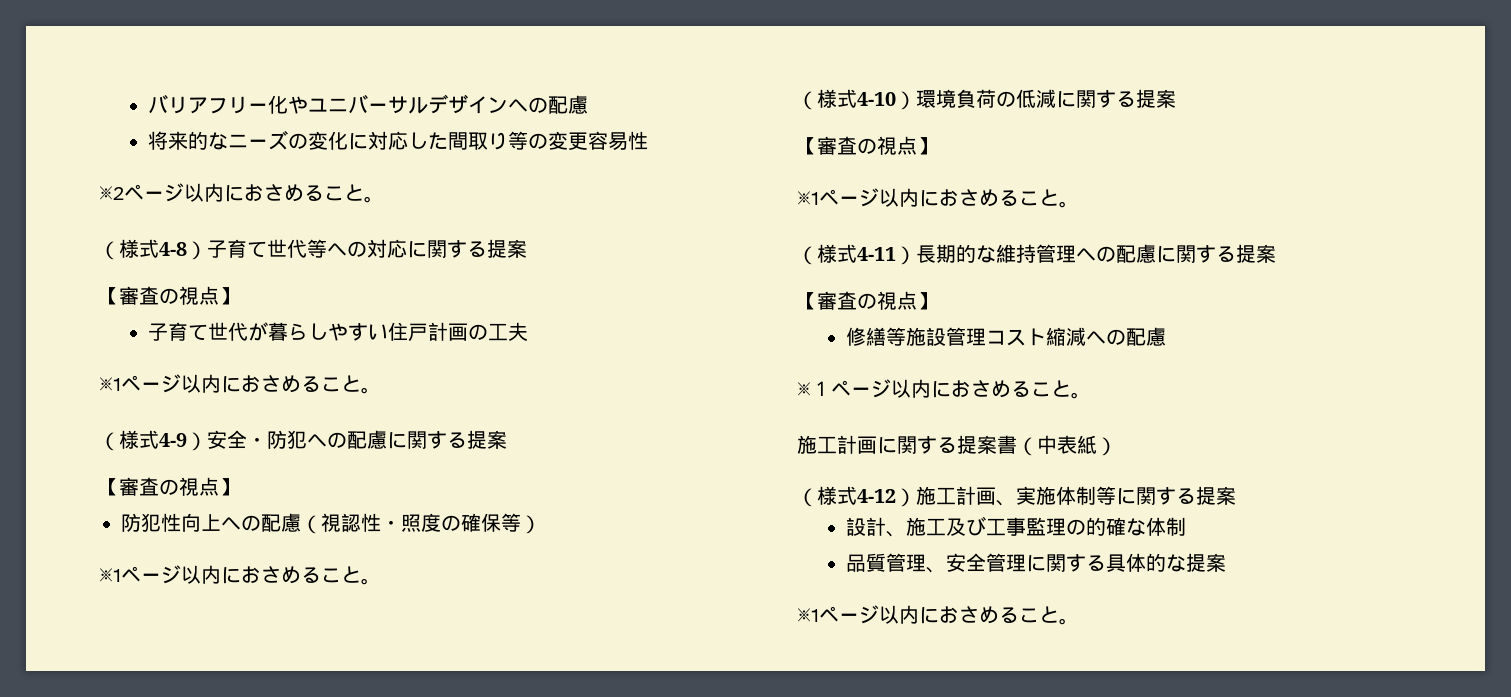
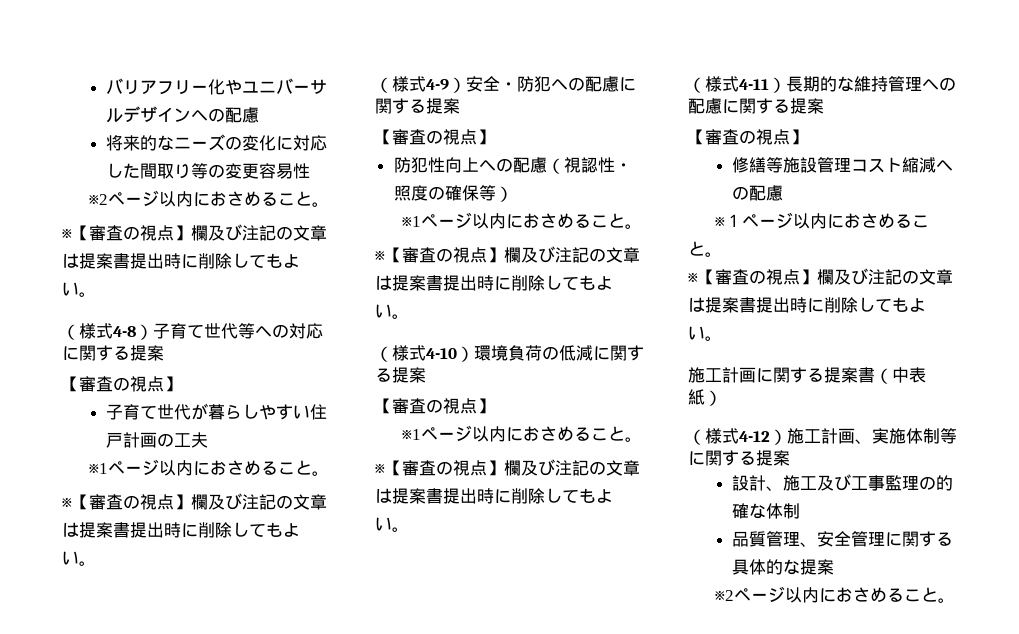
(384, 199) none -> [62,224,327,241] [62,253,300,269] [62,282,96,297] // ※【審査の視点】欄及び注記の文章は提案書提出時に削除してもよい。
(381, 390) none -> [62,493,327,510] [62,522,300,538] [62,551,96,566] // ※【審査の視点】欄及び注記の文章は提案書提出時に削除してもよい。
(381, 581) none -> [375,246,640,263] [375,275,613,291] [375,304,409,319] // ※【審査の視点】欄及び注記の文章は提案書提出時に削除してもよい。
(1079, 204) none -> [375,459,640,476] [375,488,613,504] [375,517,409,532] // ※【審査の視点】欄及び注記の文章は提案書提出時に削除してもよい。
(1091, 395) none -> [688,268,953,285] [688,297,926,313] [688,326,722,341] // ※【審査の視点】欄及び注記の文章は提案書提出時に削除してもよい。
[797,608,819,622] ※1 -> [715,590,735,601] ※2

